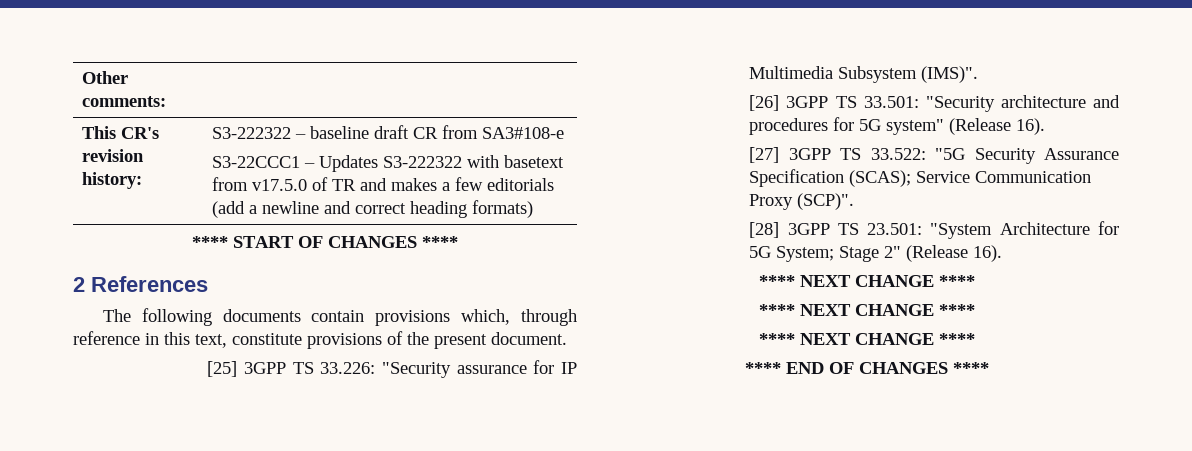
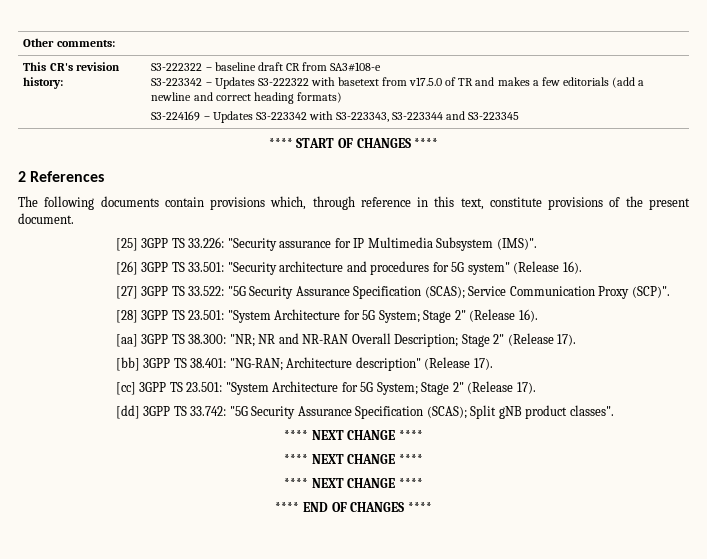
[212,156,301,168] S3-22CCC1 -> [151,78,203,86] S3-223342
(534, 209) none -> [151,111,520,123] // S3-224169 – Updates S3-223342 with S3-223343, S3-223344 and S3-223345
(1003, 253) none -> [115,333,577,347] [115,357,493,371] [115,381,536,395] [115,405,614,419] // [aa] 3GPP TS 38.300: "NR; NR and NR-RAN Overall Description; Stage 2" (Release 17). // [bb] 3GPP TS 38.401: "NG-RAN; Architecture description" (Release 17). // [cc] 3GPP TS 23.501: "System Architecture for 5G System; Stage 2" (Release 17). // [dd] 3GPP TS 33.742: "5G Security Assurance Specification (SCAS); Split gNB product classes".

